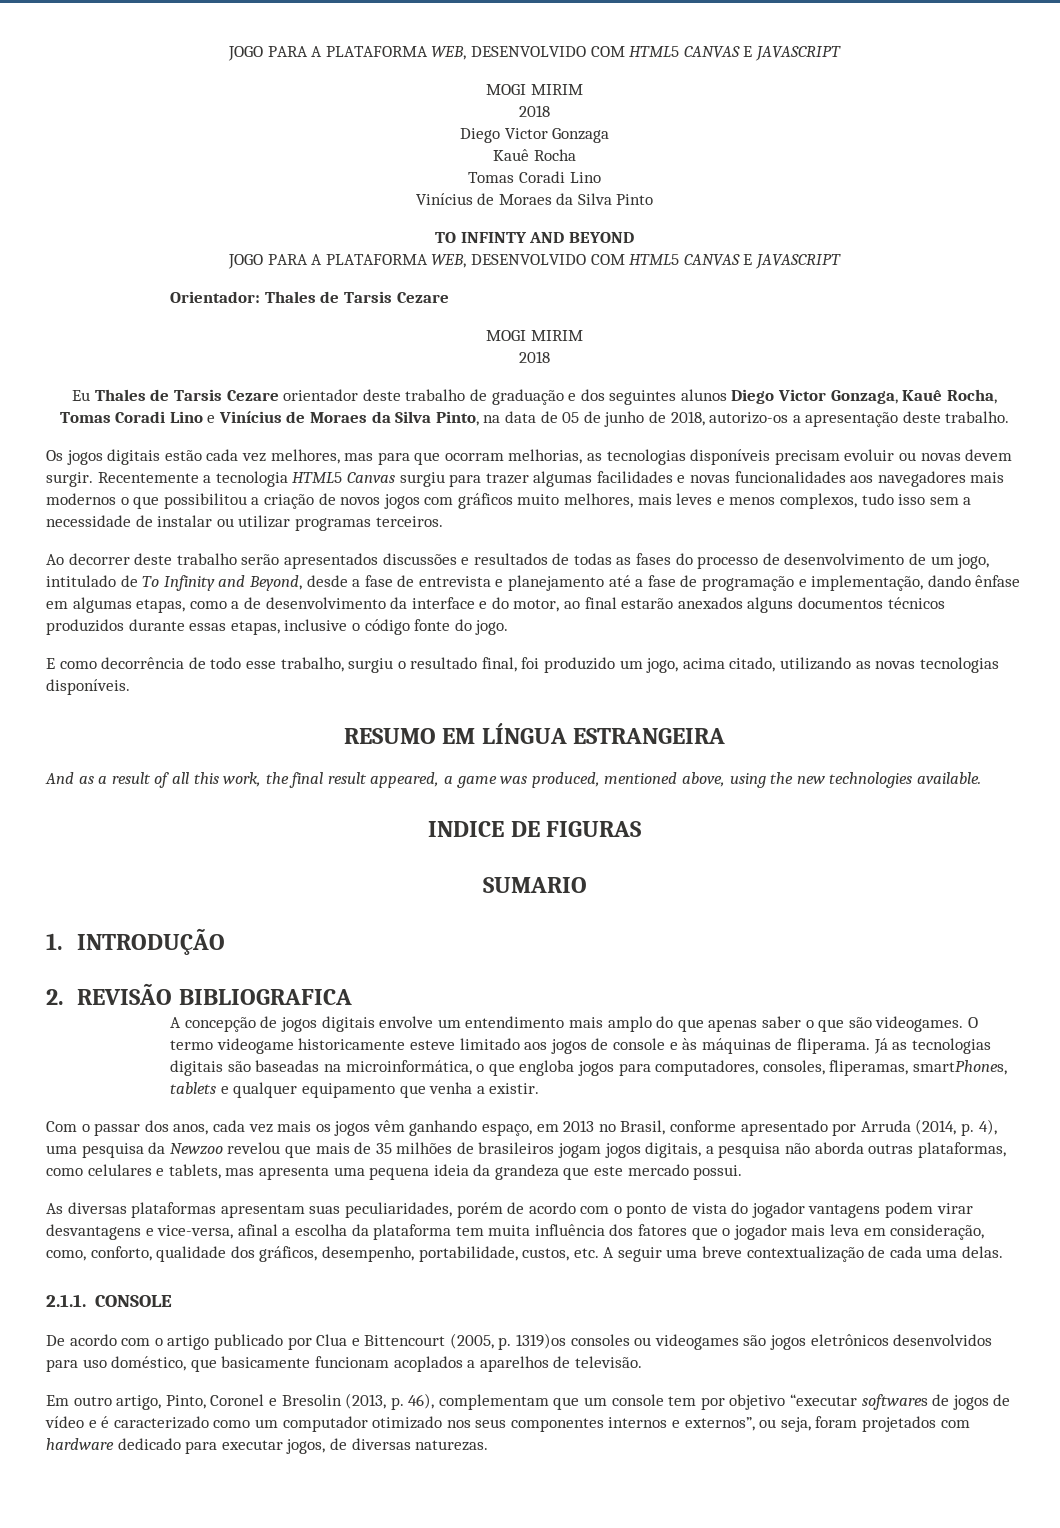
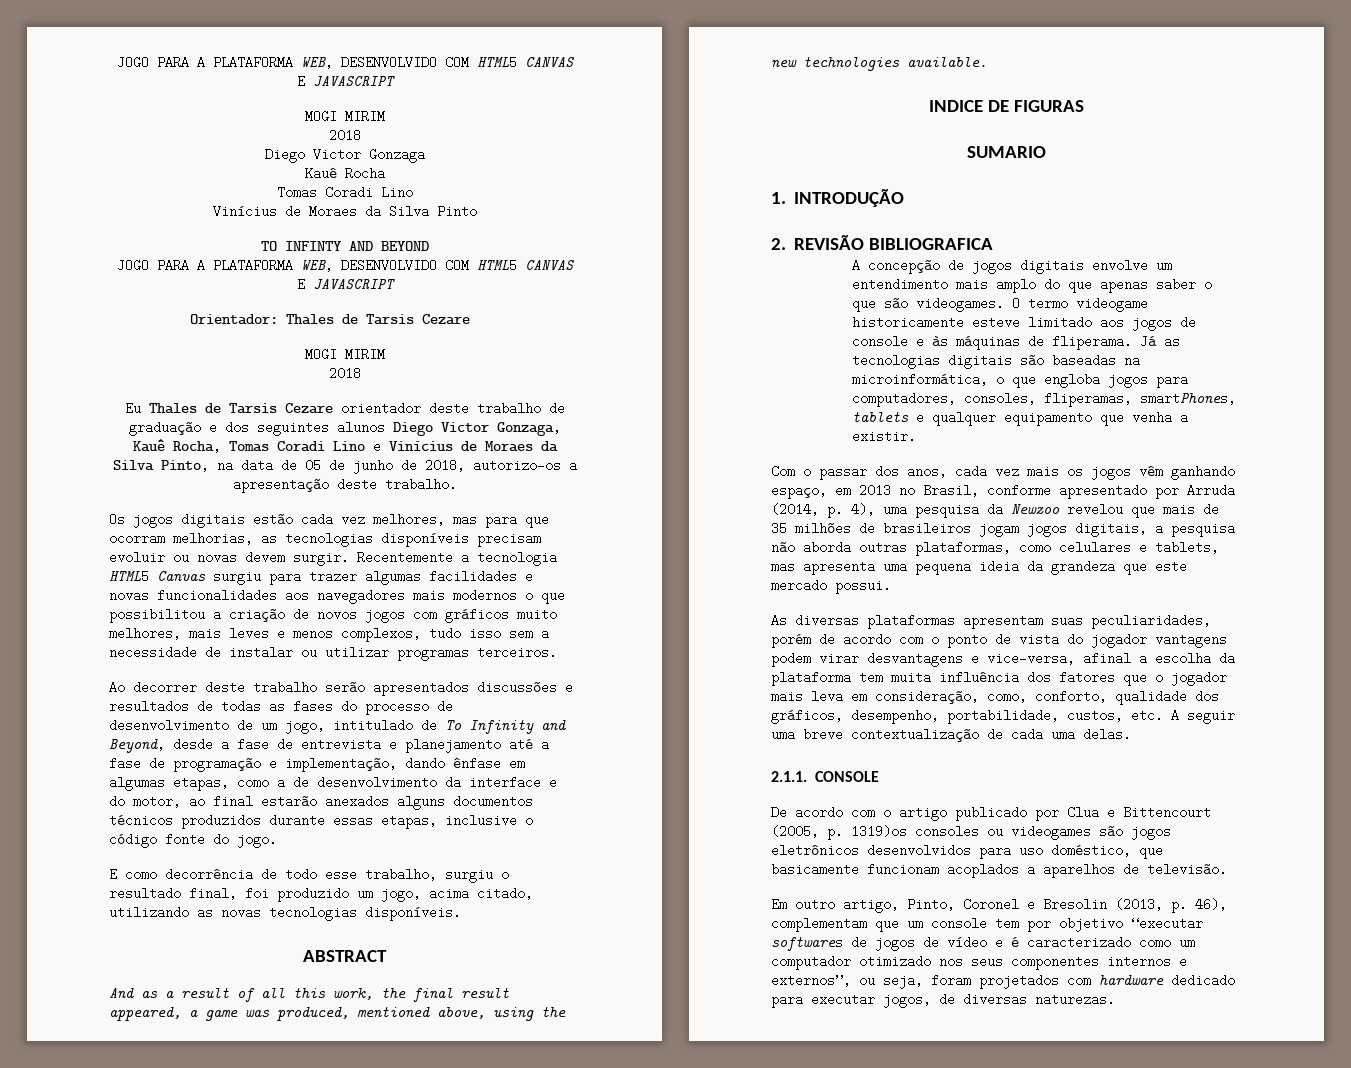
[343,723,726,744] RESUMO EM LÍNGUA ESTRANGEIRA -> [303,950,387,962] ABSTRACT

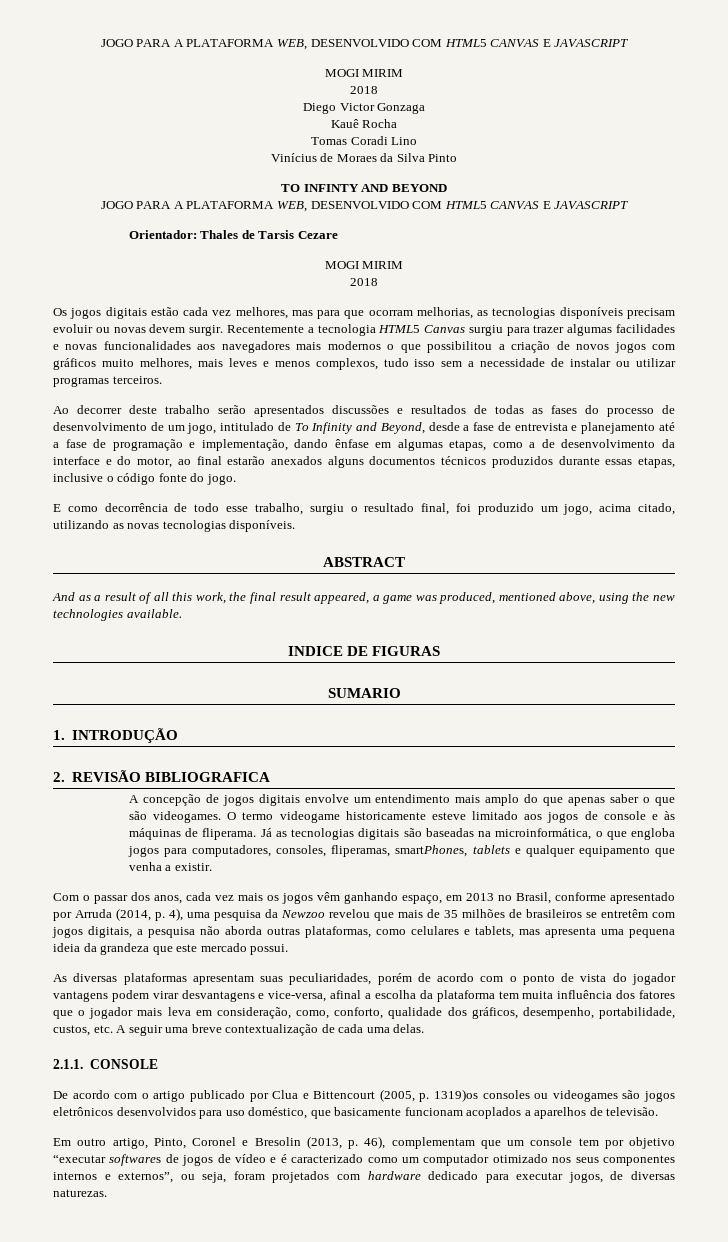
[124,402,565,415] [128,421,561,436] [132,439,558,453] [112,459,577,474] [232,478,457,493] // Eu Thales de Tarsis Cezare orientador deste trabalho de graduação e dos seguintes alunos Diego Victor Gonzaga, Kauê Rocha, Tomas Coradi Lino e Vinícius de Moraes da Silva Pinto, na data de 05 de junho de 2018, autorizo-os a apresentação deste trabalho. -> (378, 282) none
[979,522,1019,537] jogam -> [586,909,675,918] se entretêm com

